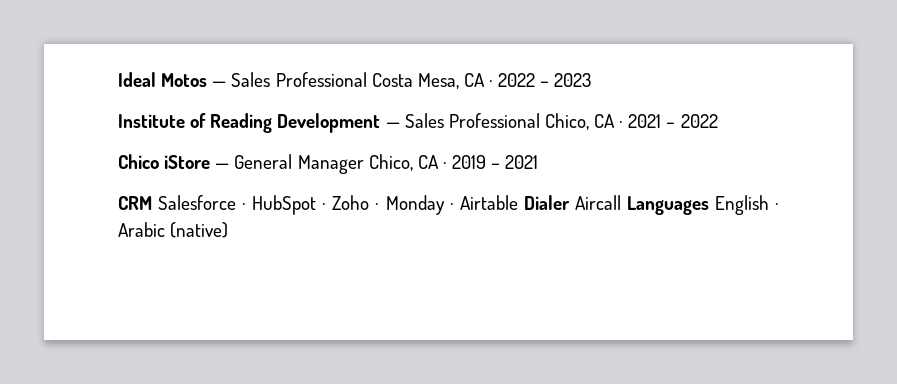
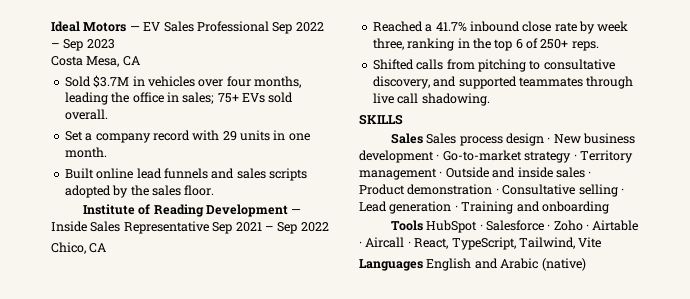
[161,72,592,89] Motos — Sales Professional Costa Mesa, CA · 2022 – 2023 -> [83,21,324,34] [51,39,115,51] [51,56,140,67] [64,75,301,88] [64,92,294,105] [64,109,108,120] [64,130,310,143] [64,147,107,158] [64,168,307,181] [64,185,215,198] Motors — EV Sales Professional Sep 2022 – Sep 2023 // Costa Mesa, CA // Sold $3.7M in vehicles over four months, leading the office in sales; 75+ EVs sold overall. // Set a company record with 29 units in one month. // Built online lead funnels and sales scripts adopted by the sales floor.
[404,113,718,130] [118,154,539,174] [118,195,621,215] Sales Professional Chico, CA · 2021 – 2022 // Chico iStore — General Manager Chico, CA · 2019 – 2021 // CRM Salesforce · HubSpot · Zoho · Monday · Airtable Dialer Aircall -> [51,221,329,234] [51,242,107,254] [372,21,629,34] [372,38,599,51] [372,59,615,72] [372,76,634,89] [372,93,490,106] [359,114,403,125] [390,133,636,146] [359,150,633,163] [359,167,592,180] [359,184,624,197] [359,201,609,214] [390,220,639,233] [359,237,602,250] Inside Sales Representative Sep 2021 – Sep 2022 // Chico, CA // Reached a 41.7% inbound close rate by week three, ranking in the top 6 of 250+ reps. // Shifted calls from pitching to consultative discovery, and supported teammates through live call shadowing. // SKILLS // Sales Sales process design · New business development · Go-to-market strategy · Territory management · Outside and inside sales · Product demonstration · Consultative selling · Lead generation · Training and onboarding // Tools HubSpot · Salesforce · Zoho · Airtable · Aircall · React, TypeScript, Tailwind, Vite //
[774,203,779,210] · -> [474,258,498,269] and

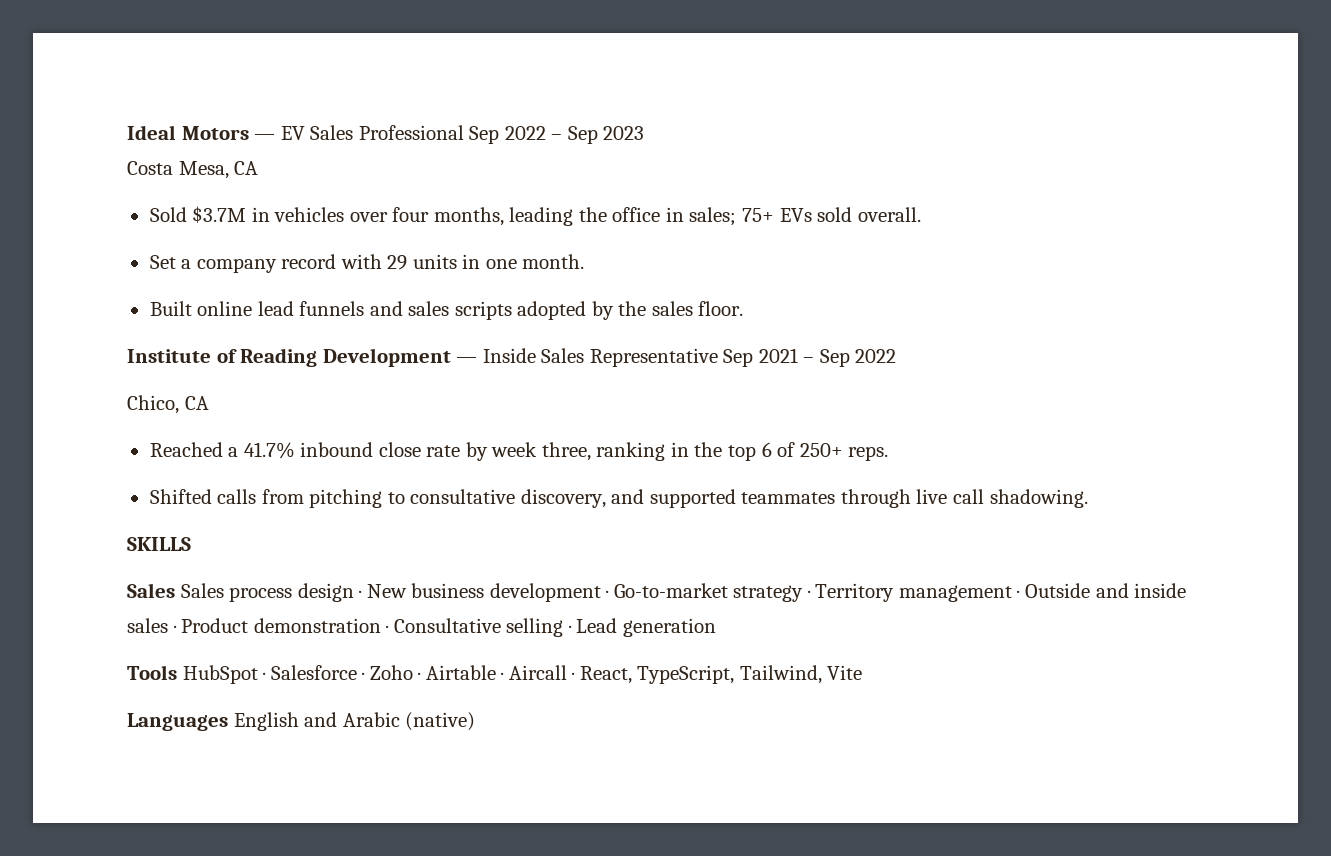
[454,201,609,214] · Training and onboarding -> (716, 627) none

